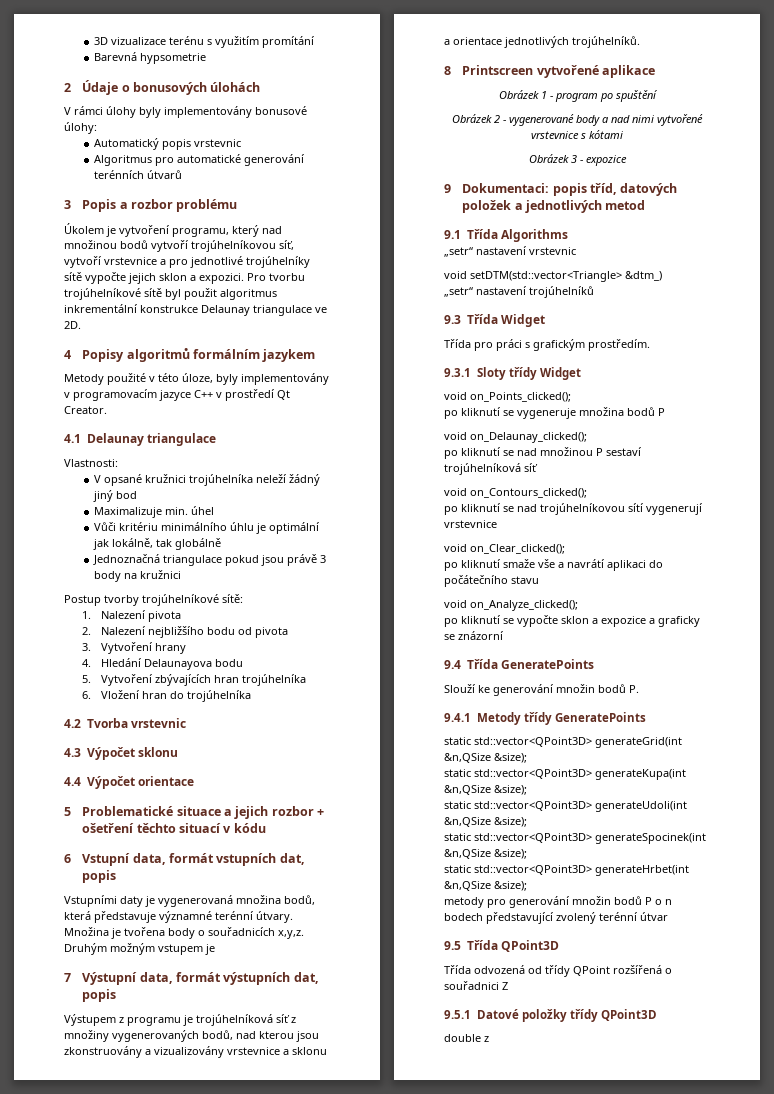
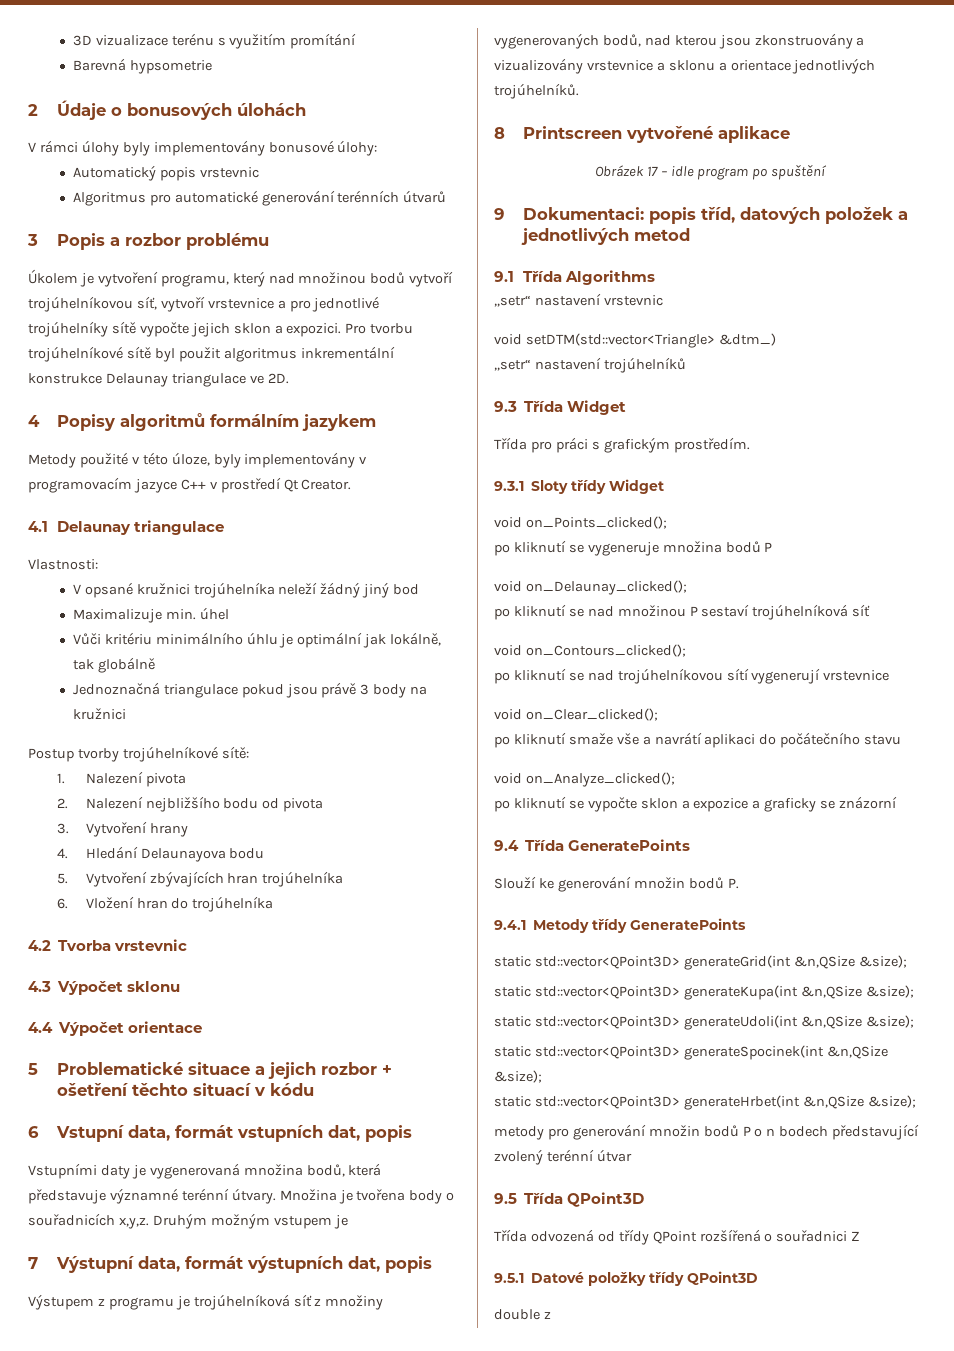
[540,91,554,99] 1 - -> [646,166,694,177] 17 – idle
[452,114,703,126] [531,130,623,139] [528,154,627,166] // Obrázek 2 - vygenerované body a nad nimi vytvořené vrstevnice s kótami // Obrázek 3 - expozice -> (828, 172) none

